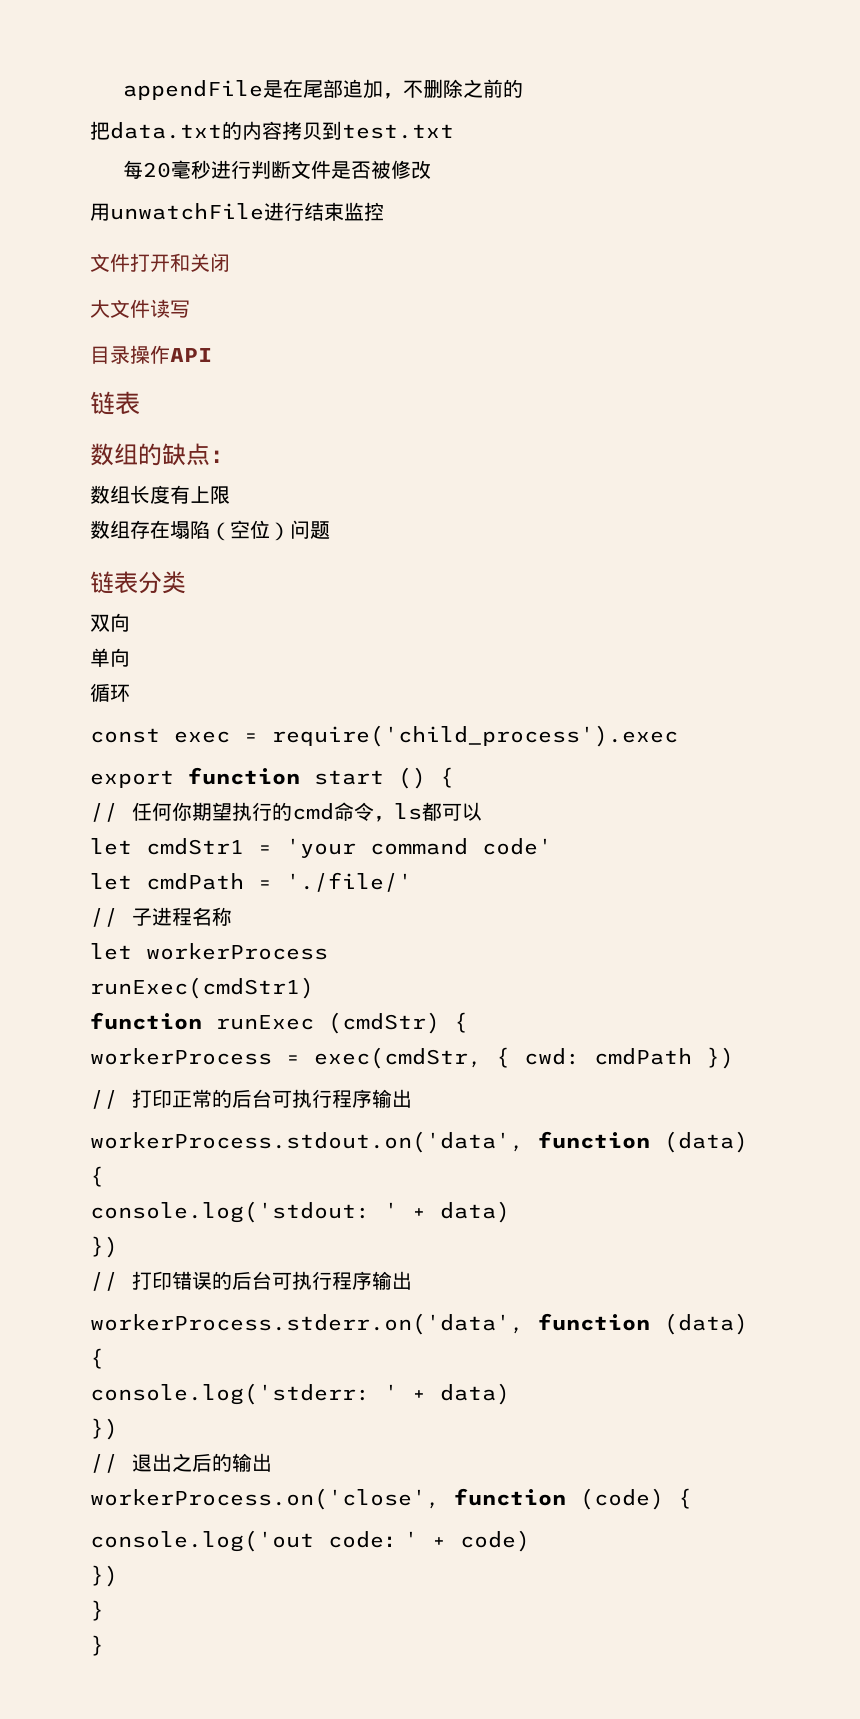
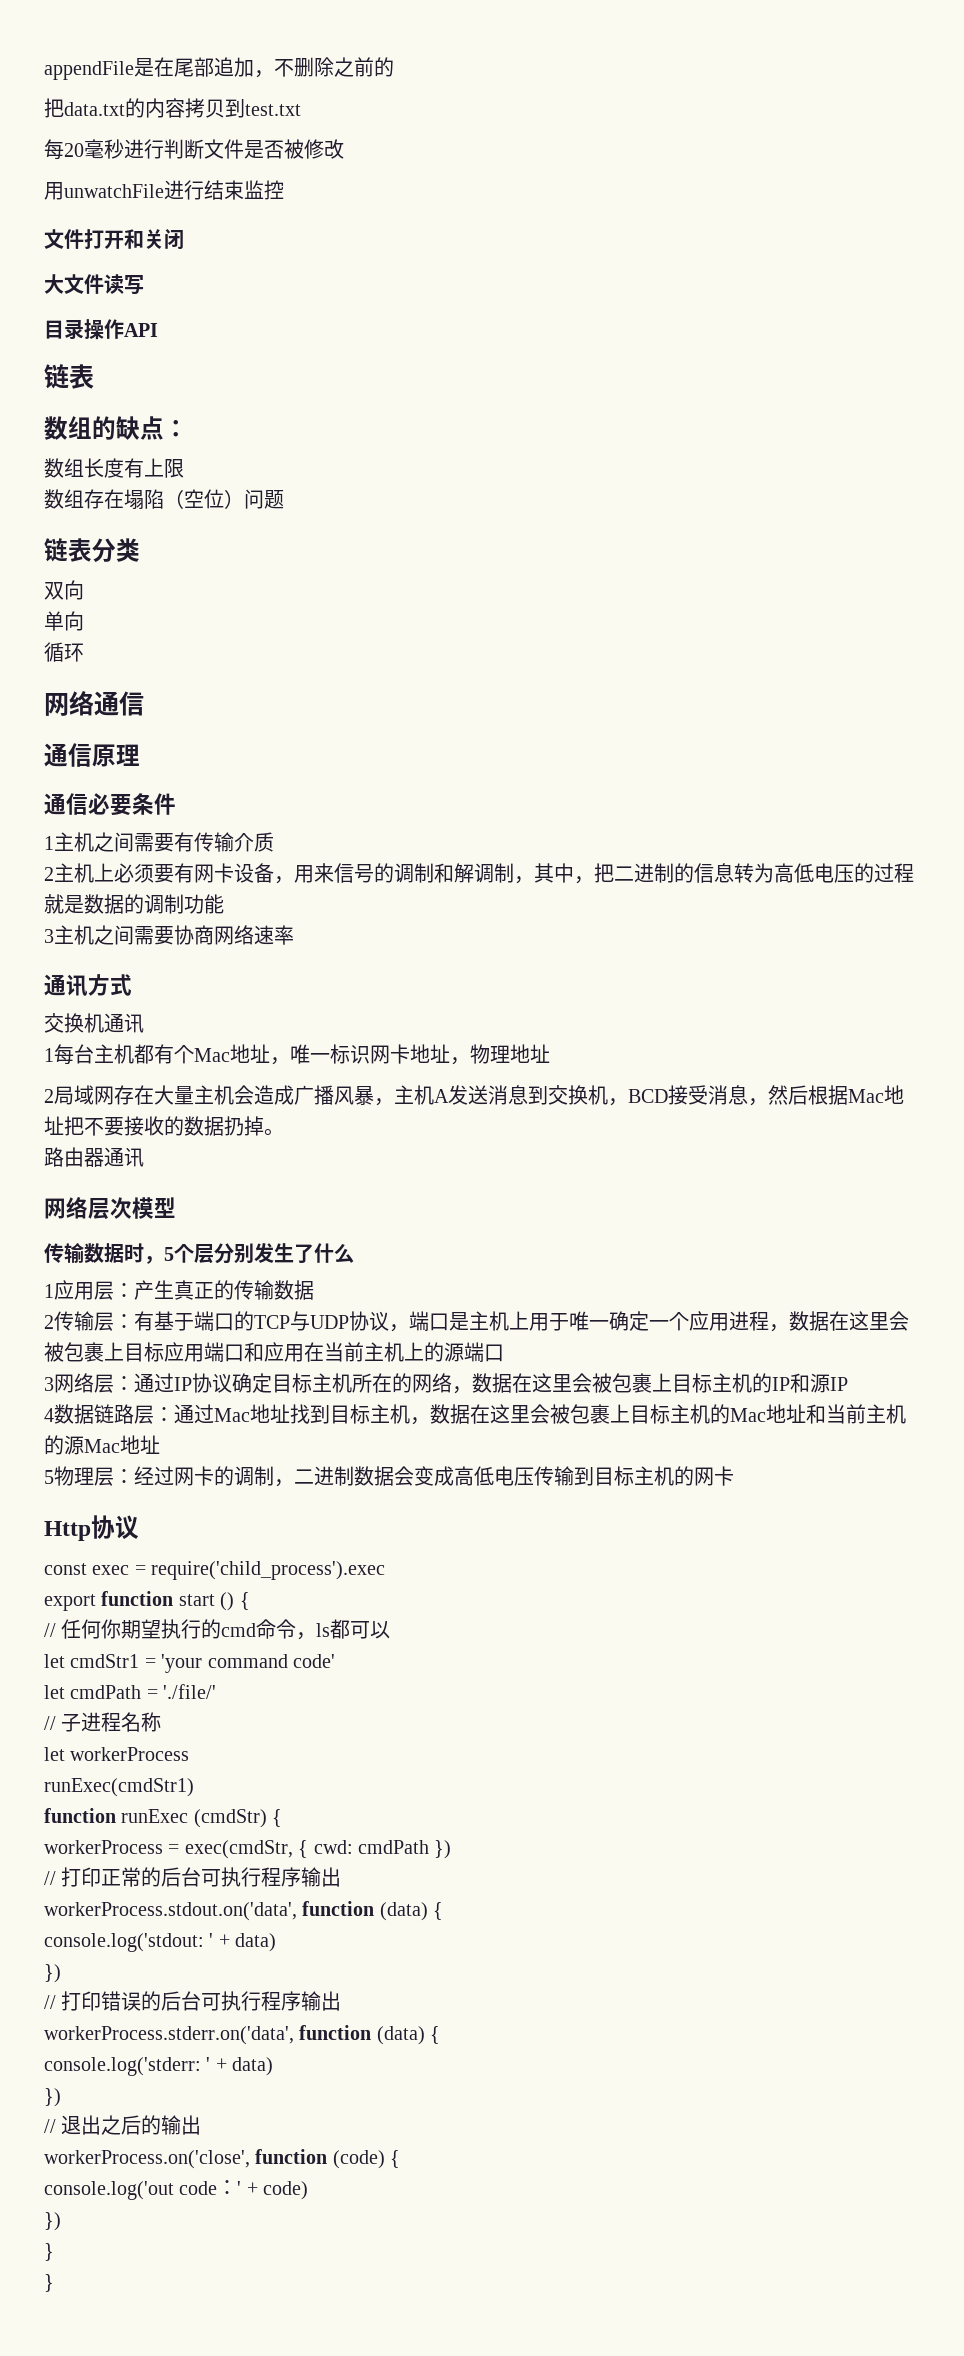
(130, 693) none -> [44,691,144,716] [44,743,140,767] [44,793,176,816] [44,832,274,852] [44,863,914,884] [44,894,224,914] [44,925,294,945] [44,974,132,997] [44,1013,144,1033] [44,1044,550,1065] [44,1085,904,1106] [44,1116,284,1136] [44,1147,144,1167] [44,1196,176,1220] [44,1243,354,1264] [44,1280,314,1300] [44,1311,909,1332] [44,1342,504,1362] [44,1373,848,1394] [44,1404,906,1425] [44,1435,160,1455] [44,1466,734,1487] [44,1515,139,1541] // 网络通信 // 通信原理 // 通信必要条件 // 1主机之间需要有传输介质 // 2主机上必须要有网卡设备，用来信号的调制和解调制，其中，把二进制的信息转为高低电压的过程就是数据的调制功能 // 3主机之间需要协商网络速率 // 通讯方式 // 交换机通讯 // 1每台主机都有个Mac地址，唯一标识网卡地址，物理地址 // 2局域网存在大量主机会造成广播风暴，主机A发送消息到交换机，BCD接受消息，然后根据Mac地址把不要接收的数据扔掉。 // 路由器通讯 // 网络层次模型 // 传输数据时，5个层分别发生了什么 // 1应用层：产生真正的传输数据 // 2传输层：有基于端口的TCP与UDP协议，端口是主机上用于唯一确定一个应用进程，数据在这里会被包裹上目标应用端口和应用在当前主机上的源端口 // 3网络层：通过IP协议确定目标主机所在的网络，数据在这里会被包裹上目标主机的IP和源IP // 4数据链路层：通过Mac地址找到目标主机，数据在这里会被包裹上目标主机的Mac地址和当前主机的源Mac地址 // 5物理层：经过网卡的调制，二进制数据会变成高低电压传输到目标主机的网卡 // Http协议

